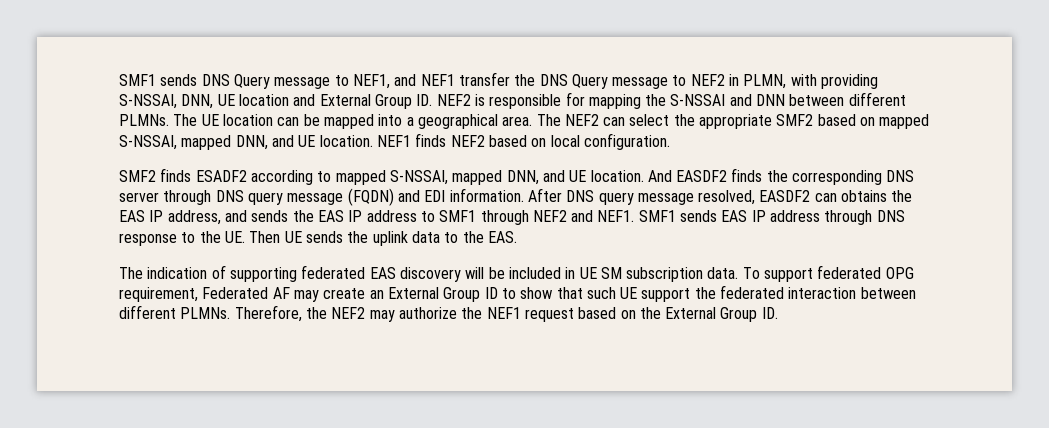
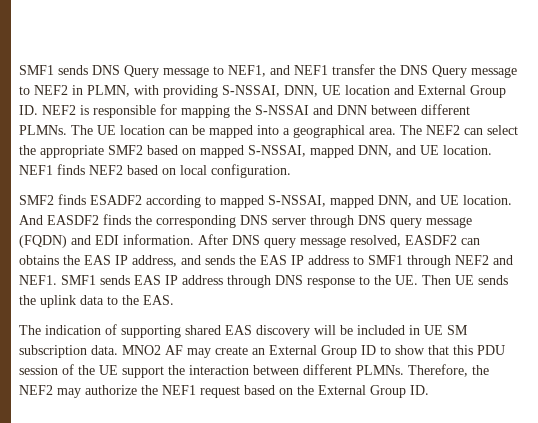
[301,265,366,279] federated -> [185,325,221,335] shared
[742,265,914,282] [119,287,269,302] To support federated OPG requirement, Federated -> [122,345,161,355] MNO2
[586,287,616,299] such -> [453,345,505,355] [19,364,95,375] this PDU session of the
[720,285,785,299] federated -> (185, 370) none

